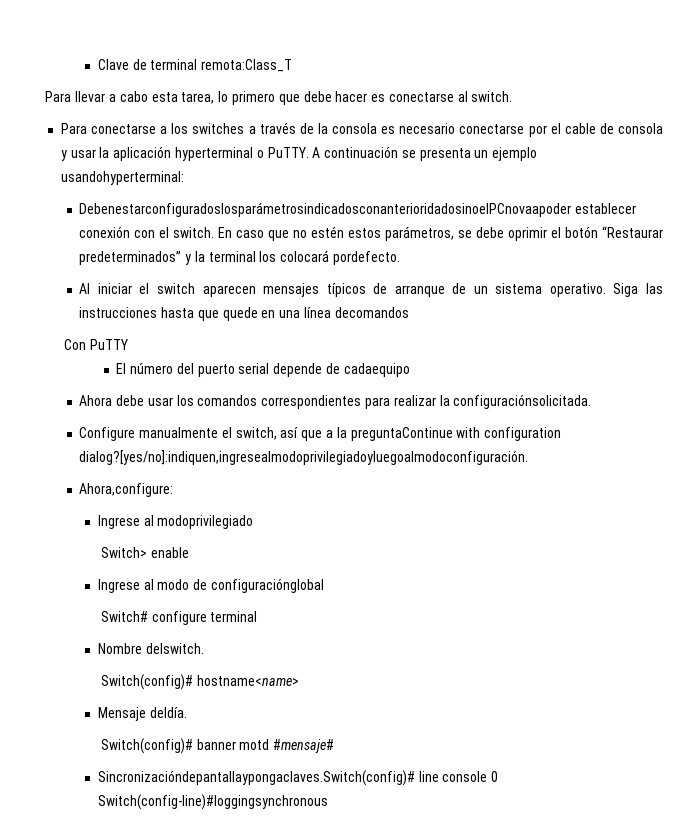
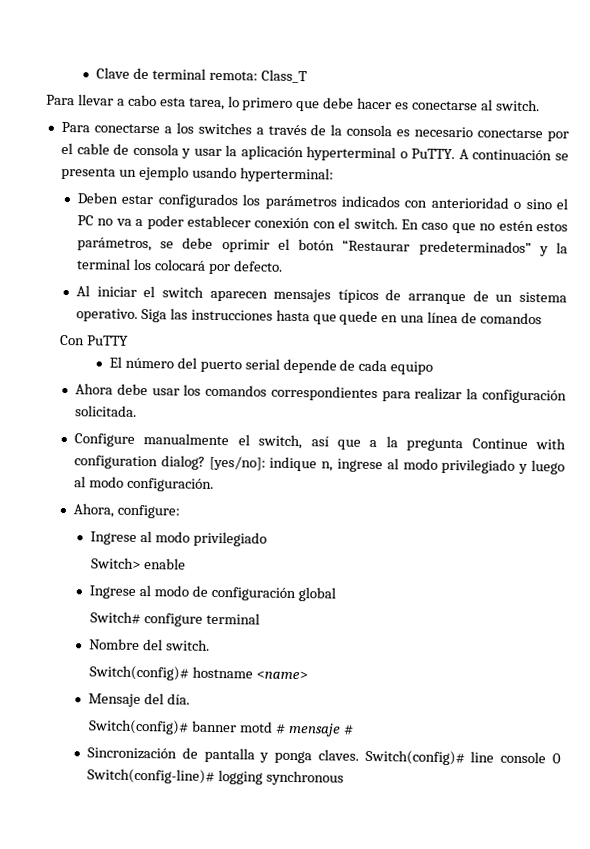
[201,59,293,72] remota:Class_T -> [208,69,308,84] remota: Class_T
[60,171,184,185] [79,202,572,217] usandohyperterminal: // DebenestarconfiguradoslosparámetrosindicadosconanterioridadosinoelPCnovaapoder -> [191,166,334,183] [76,192,568,210] [76,215,184,230] usando hyperterminal: // Deben estar configurados los parámetros indicados con anterioridad o sino el PC no va a poder
[333,251,401,265] pordefecto. -> [207,260,283,275] por defecto.
[334,307,409,318] decomandos -> [461,312,543,325] de comandos
[343,363,410,377] cadaequipo -> [358,359,434,375] cada equipo
[453,394,592,409] configuraciónsolicitada. -> [482,389,568,404] [74,405,137,417] configuración solicitada.
[350,427,562,441] [79,450,529,465] [79,483,174,497] [97,515,254,529] preguntaContinue with configuration dialog?[yes/no]:indiquen,ingresealmodoprivilegiadoyluegoalmodoconfiguración. // Ahora,configure: // Ingrese al modoprivilegiado -> [406,438,566,452] [73,455,566,475] [73,476,214,492] [72,503,180,519] [89,531,267,547] pregunta Continue with configuration dialog? [yes/no]: indique n, ingrese al modo privilegiado y luego al modo configuración. // Ahora, configure: // Ingrese al modo privilegiado
[210,578,324,593] configuraciónglobal -> [210,586,336,602] configuración global
[145,643,204,654] [100,674,299,690] delswitch. // Switch(config)# hostname<name> -> [142,639,210,651] [89,665,308,681] del switch. // Switch(config)# hostname <name>
[149,707,187,718] deldía. -> [143,693,190,705] del día.
[273,739,335,753] [97,770,499,786] [97,794,328,810] #mensaje# // Sincronizacióndepantallaypongaclaves.Switch(config)# line console 0 Switch(config-line)#loggingsynchronous -> [275,722,354,737] [86,747,562,766] [86,768,344,786] # mensaje # // Sincronización de pantalla y ponga claves. Switch(config)# line console 0 Switch(config-line)# logging synchronous

